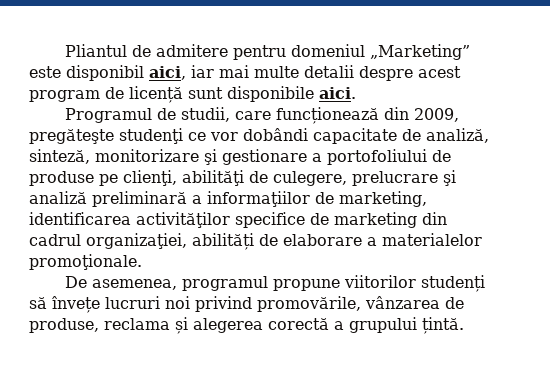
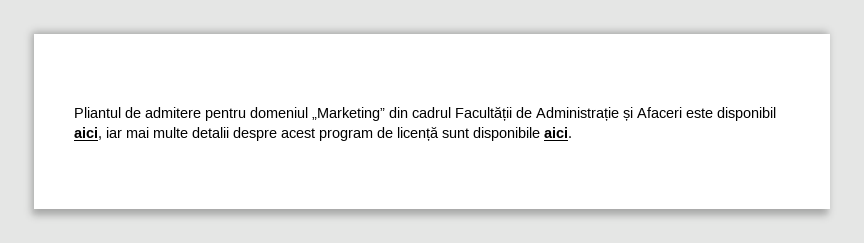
(470, 52) none -> [389,106,682,121] din cadrul Facultății de Administrație și Afaceri
[64,107,459,124] [29,128,489,144] [29,149,451,165] [29,170,456,186] [29,191,427,207] [29,212,447,228] [29,233,482,250] [29,254,142,270] [64,275,485,292] [29,296,464,313] [29,317,464,334] // Programul de studii, care funcționează din 2009, pregăteşte studenţi ce vor dobândi capacitate de analiză, sinteză, monitorizare şi gestionare a portofoliului de produse pe clienţi, abilităţi de culegere, prelucrare şi analiză preliminară a informaţiilor de marketing, identificarea activităţilor specifice de marketing din cadrul organizaţiei, abilități de elaborare a materialelor promoţionale. // De asemenea, programul propune viitorilor studenți să învețe lucruri noi privind promovările, vânzarea de produse, reclama și alegerea corectă a grupului țintă. -> (572, 132) none

